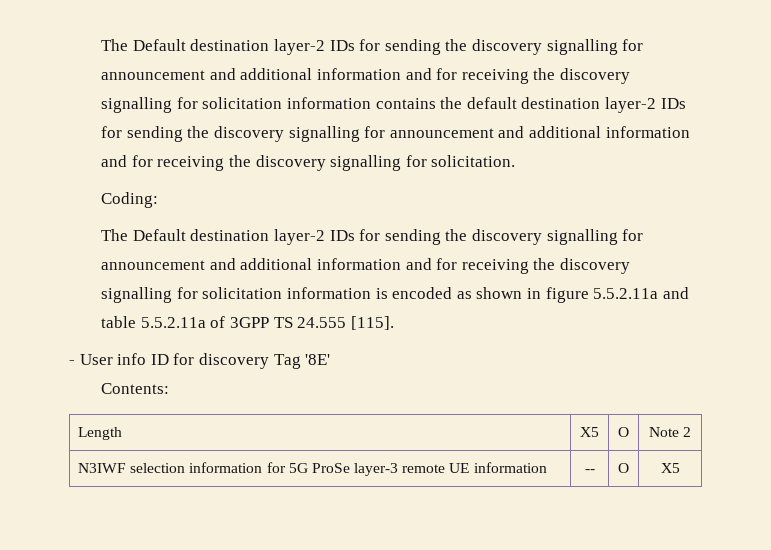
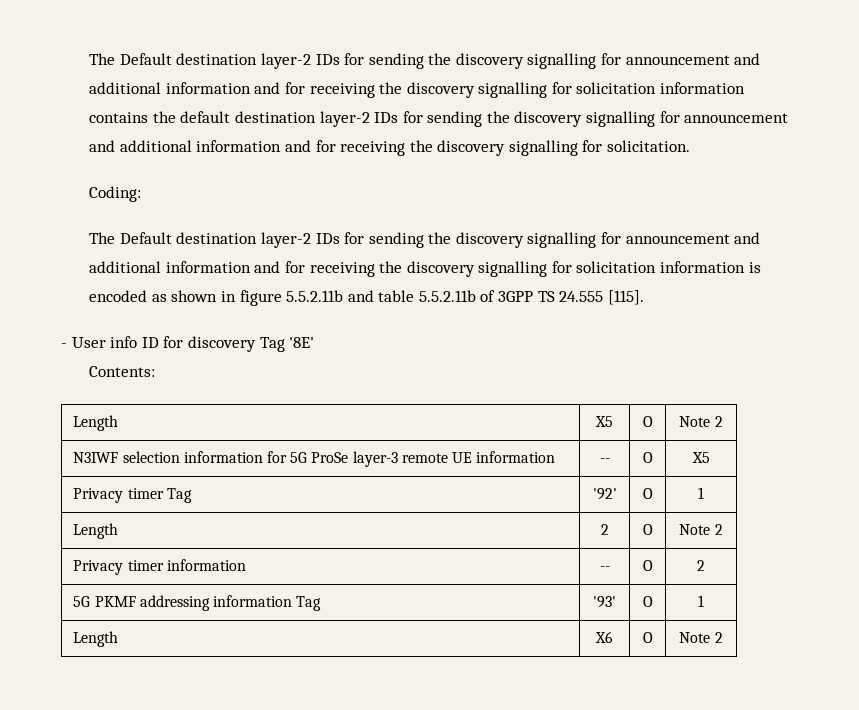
[593,288,659,299] 5.5.2.11a -> [286,290,344,302] 5.5.2.11b
[140,317,206,328] 5.5.2.11a -> [418,290,476,302] 5.5.2.11b
(680, 468) none -> [73,488,192,503] [592,488,617,500] [642,488,653,499] [698,487,705,499] [73,523,119,539] [600,524,609,535] [642,524,653,535] [679,524,723,535] [73,559,246,575] [599,566,610,571] [642,560,653,571] [697,560,706,571] [73,595,322,611] [593,596,616,608] [642,596,653,607] [698,595,705,607] [73,631,119,647] [595,631,613,643] [642,632,653,643] [679,632,723,643] // Privacy timer Tag | '92' | O | 1 // Length | 2 | O | Note 2 // Privacy timer information | -- | O | 2 // 5G PKMF addressing information Tag | '93' | O | 1 // Length | X6 | O | Note 2

